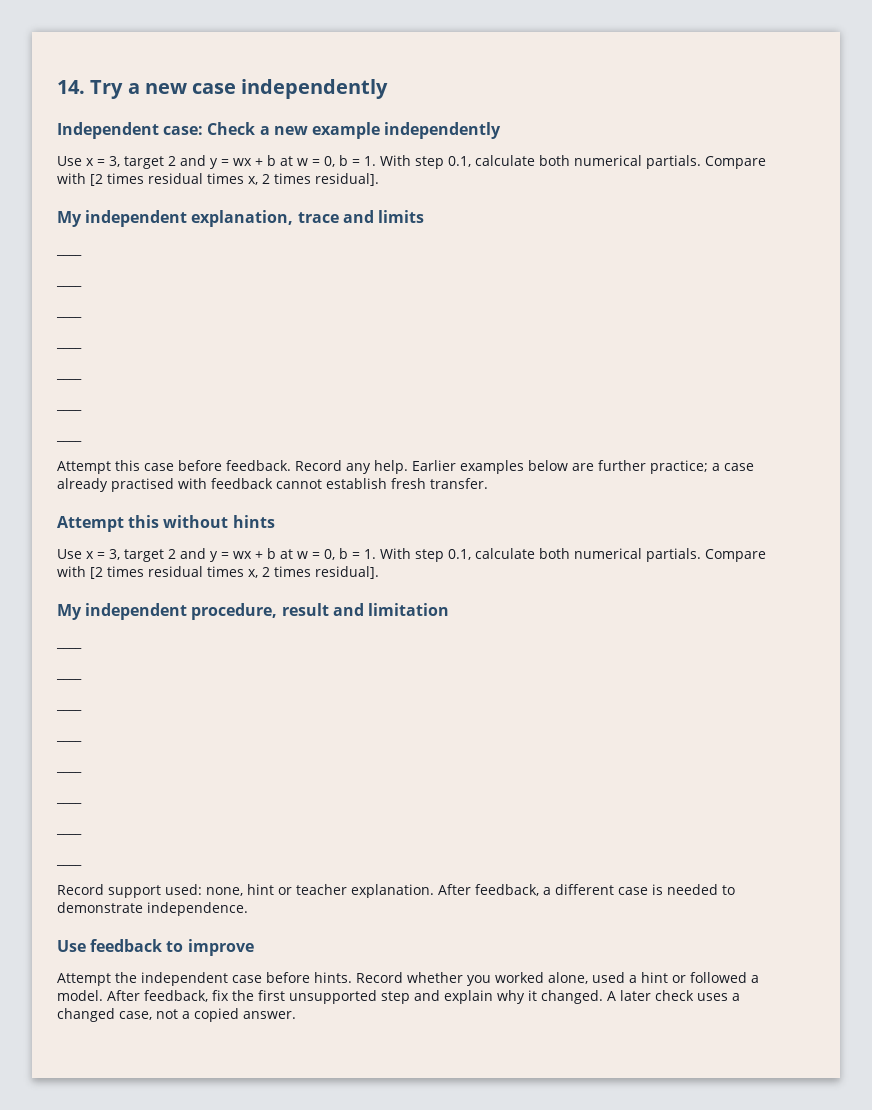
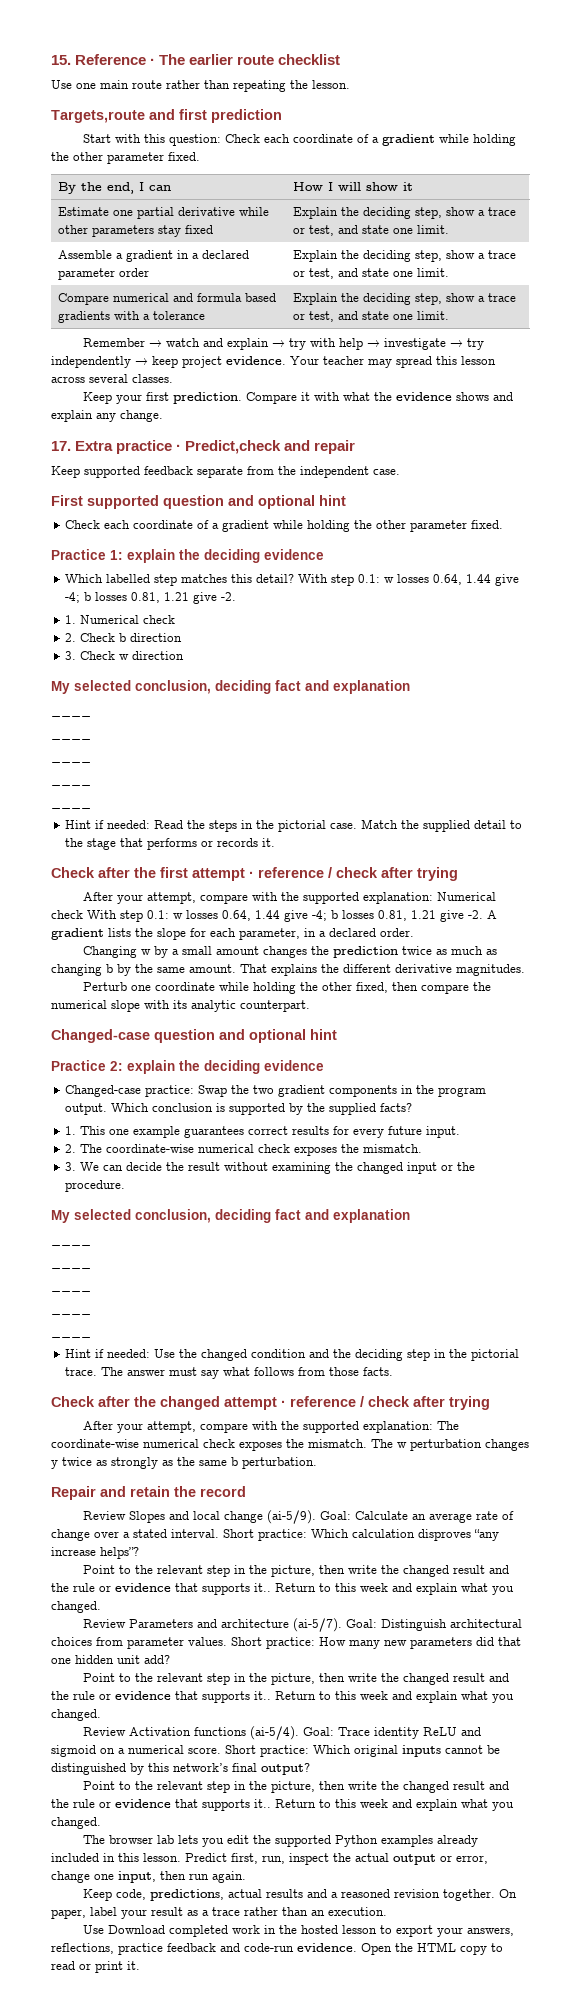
[57,79,389,99] [57,122,502,139] [57,155,766,169] [57,173,379,186] [57,210,424,227] [56,254,82,256] [56,285,82,287] [56,316,82,318] [56,347,82,349] [56,378,82,380] [56,409,82,411] [56,440,82,442] [57,460,754,474] [57,478,488,492] [57,515,275,532] [57,548,766,562] [57,566,379,579] [57,603,449,620] [56,647,82,649] [56,678,82,680] [56,709,82,711] [56,740,82,742] [56,771,82,773] [56,802,82,804] [56,833,82,835] [56,864,82,866] [57,884,735,898] [57,902,248,916] [57,939,254,956] [57,972,759,986] [57,990,740,1004] [57,1008,296,1022] 14. Try a new case independently // Independent case: Check a new example independently // Use x = 3, target 2 and y = wx + b at w = 0, b = 1. With step 0.1, calculate both numerical partials. Compare with [2 times residual times x, 2 times residual]. // My independent explanation, trace and limits // ____ // ____ // ____ // ____ // ____ // ____ // ____ // Attempt this case before feedback. Record any help. Earlier examples below are further practice; a case already practised with feedback cannot establish fresh transfer. // Attempt this without hints // Use x = 3, target 2 and y = wx + b at w = 0, b = 1. With step 0.1, calculate both numerical partials. Compare with [2 times residual times x, 2 times residual]. // My independent procedure, result and limitation // ____ // ____ // ____ // ____ // ____ // ____ // ____ // ____ // Record support used: none, hint or teacher explanation. After feedback, a different case is needed to demonstrate independence. // Use feedback to improve // Attempt the independent case before hints. Record whether you worked alone, used a hint or followed a model. After feedback, fix the first unsupported step and explain why it changed. A later check uses a changed case, not a copied answer. -> [51,54,341,65] [51,80,350,92] [51,109,282,123] [83,134,517,146] [51,152,200,164] [57,182,171,194] [292,182,413,191] [57,207,269,219] [57,225,213,237] [292,207,516,219] [292,225,449,236] [57,250,249,262] [57,268,149,280] [292,250,516,262] [292,268,449,279] [57,293,276,305] [57,311,205,323] [292,293,516,305] [292,311,449,322] [83,338,485,350] [51,356,496,368] [51,374,173,383] [83,392,514,404] [51,410,163,422] [51,440,356,454] [51,466,400,478] [51,495,346,509] [65,520,504,532] [51,549,324,563] [65,574,520,586] [65,592,237,604] [65,615,176,624] [65,633,183,642] [65,651,185,660] [51,680,410,694] [51,714,91,717] [51,737,91,740] [51,760,91,763] [51,783,91,786] [51,806,91,809] [65,819,523,832] [65,838,276,850] [51,867,458,881] [83,892,497,904] [51,910,497,922] [51,928,414,940] [83,946,498,958] [51,964,525,976] [83,982,492,994] [51,1000,310,1012] [51,1029,337,1043] [51,1060,324,1074] [65,1085,487,1097] [65,1103,413,1115] [65,1126,461,1138] [65,1144,423,1156] [65,1162,476,1174] [65,1180,126,1192] [51,1209,410,1223] [51,1243,91,1246] [51,1266,91,1269] [51,1289,91,1292] [51,1312,91,1315] [51,1335,91,1338] [65,1349,520,1361] [65,1367,394,1379] [51,1396,490,1410] [83,1421,460,1433] [51,1439,529,1451] [51,1457,317,1469] [51,1486,246,1500] [83,1510,515,1524] [51,1529,499,1541] [51,1547,139,1559] [83,1565,510,1577] [51,1583,514,1595] [51,1601,101,1613] [83,1618,523,1632] [51,1637,521,1649] [51,1655,170,1664] [83,1673,510,1685] [51,1691,514,1703] [51,1709,101,1721] [83,1726,482,1740] [51,1745,500,1757] [51,1763,310,1775] [83,1781,510,1793] [51,1799,514,1811] [51,1817,101,1829] [83,1835,479,1847] [51,1853,488,1865] [51,1871,246,1883] [83,1889,518,1901] [51,1907,387,1919] [83,1925,515,1937] [51,1942,503,1955] [51,1961,140,1973] 15. Reference · The earlier route checklist // Use one main route rather than repeating the lesson. // Targets,route and first prediction // Start with this question: Check each coordinate of a gradient while holding the other parameter fixed. // By the end, I can | How I will show it // Estimate one partial derivative while other parameters stay fixed | Explain the deciding step, show a trace or test, and state one limit. // Assemble a gradient in a declared parameter order | Explain the deciding step, show a trace or test, and state one limit. // Compare numerical and formula based gradients with a tolerance | Explain the deciding step, show a trace or test, and state one limit. // Remember → watch and explain → try with help → investigate → try independently → keep project evidence. Your teacher may spread this lesson across several classes. // Keep your first prediction. Compare it with what the evidence shows and explain any change. // 17. Extra practice · Predict,check and repair // Keep supported feedback separate from the independent case. // First supported question and optional hint // Check each coordinate of a gradient while holding the other parameter fixed. // Practice 1: explain the deciding evidence // Which labelled step matches this detail? With step 0.1: w losses 0.64, 1.44 give -4; b losses 0.81, 1.21 give -2. // 1. Numerical check // 2. Check b direction // 3. Check w direction // My selected conclusion, deciding fact and explanation // ____ // ____ // ____ // ____ // ____ // Hint if needed: Read the steps in the pictorial case. Match the supplied detail to the stage that performs or records it. // Check after the first attempt · reference / check after trying // After your attempt, compare with the supported explanation: Numerical check With step 0.1: w losses 0.64, 1.44 give -4; b losses 0.81, 1.21 give -2. A gradient lists the slope for each parameter, in a declared order. // Changing w by a small amount changes the prediction twice as much as changing b by the same amount. That explains the different derivative magnitudes. // Perturb one coordinate while holding the other fixed, then compare the numerical slope with its analytic counterpart. // Changed-case question and optional hint // Practice 2: explain the deciding evidence // Changed-case practice: Swap the two gradient components in the program output. Which conclusion is supported by the supplied facts? // 1. This one example guarantees correct results for every future input. // 2. The coordinate-wise numerical check exposes the mismatch. // 3. We can decide the result without examining the changed input or the procedure. // My selected conclusion, deciding fact and explanation // ____ // ____ // ____ // ____ // ____ // Hint if needed: Use the changed condition and the deciding step in the pictorial trace. The answer must say what follows from those facts. // Check after the changed attempt · reference / check after trying // After your attempt, compare with the supported explanation: The coordinate-wise numerical check exposes the mismatch. The w perturbation changes y twice as strongly as the same b perturbation. // Repair and retain the record // Review Slopes and local change (ai-5/9). Goal: Calculate an average rate of change over a stated interval. Short practice: Which calculation disproves “any increase helps”? // Point to the relevant step in the picture, then write the changed result and the rule or evidence that supports it.. Return to this week and explain what you changed. // Review Parameters and architecture (ai-5/7). Goal: Distinguish architectural choices from parameter values. Short practice: How many new parameters did that one hidden unit add? // Point to the relevant step in the picture, then write the changed result and the rule or evidence that supports it.. Return to this week and explain what you changed. // Review Activation functions (ai-5/4). Goal: Trace identity ReLU and sigmoid on a numerical score. Short practice: Which original inputs cannot be distinguished by this network’s final output? // Point to the relevant step in the picture, then write the changed result and the rule or evidence that supports it.. Return to this week and explain what you changed. // The browser lab lets you edit the supported Python examples already included in this lesson. Predict first, run, inspect the actual output or error, change one input, then run again. // Keep code, predictions, actual results and a reasoned revision together. On paper, label your result as a trace rather than an execution. // Use Download completed work in the hosted lesson to export your answers, reflections, practice feedback and code-run evidence. Open the HTML copy to read or print it.

